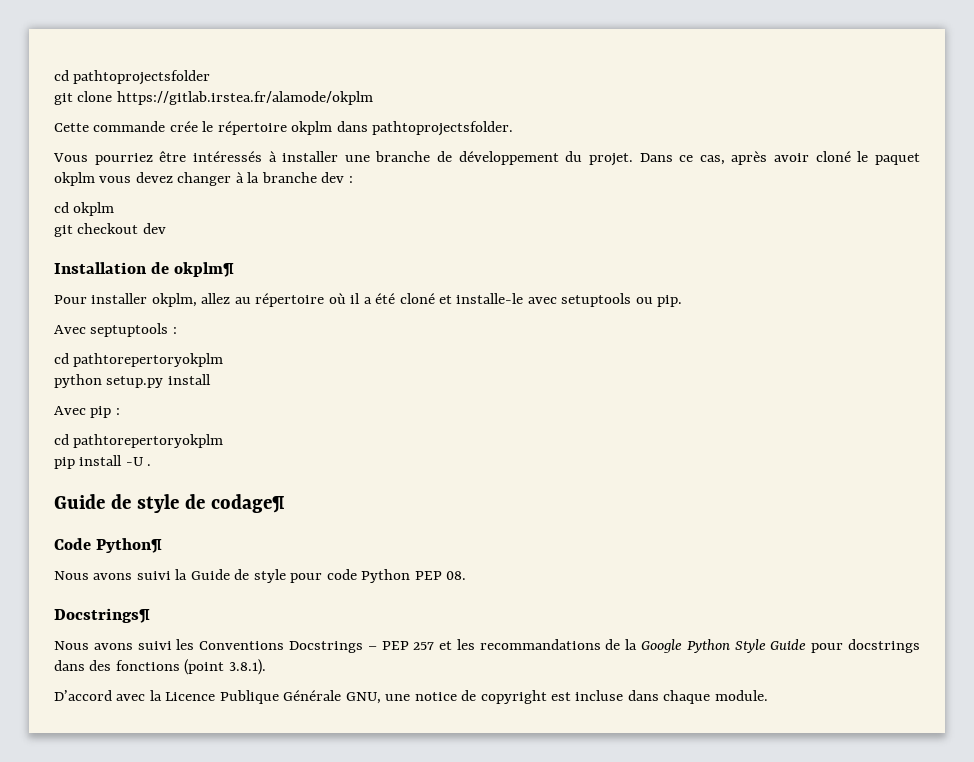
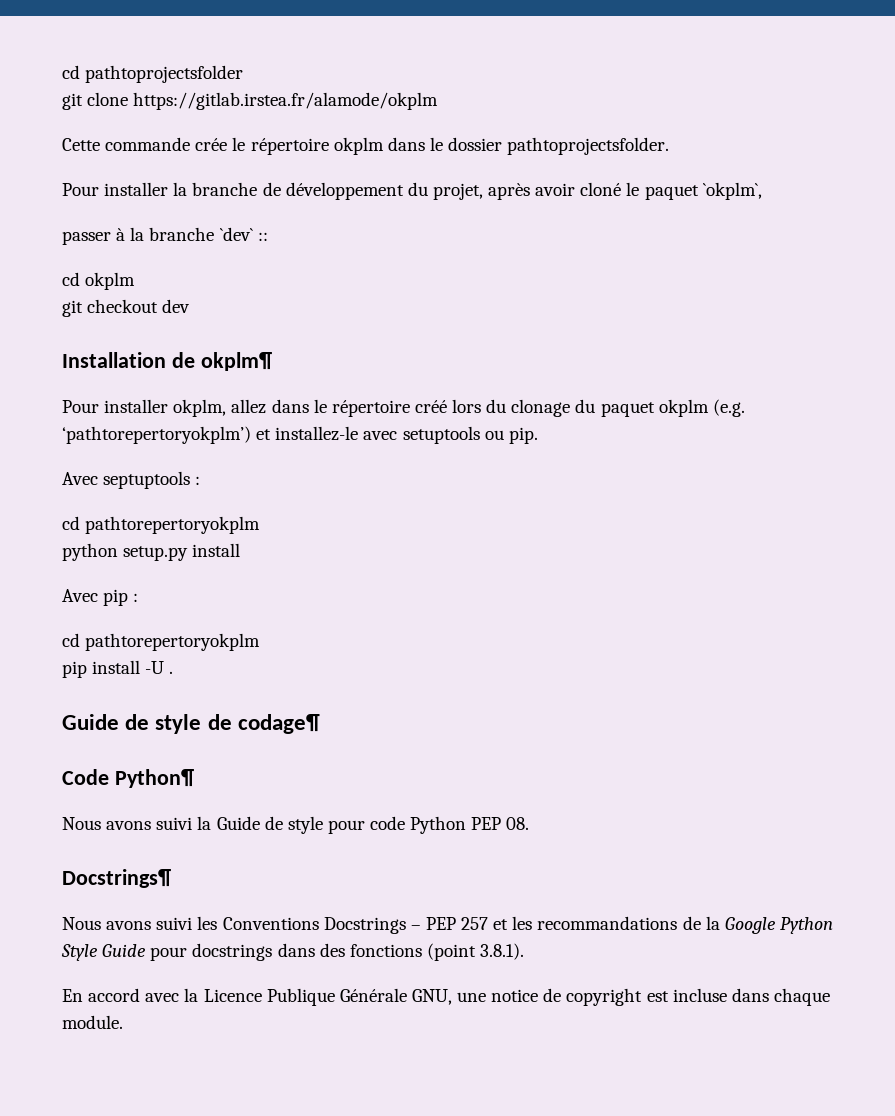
(368, 126) none -> [429,137,503,151] le dossier
[53,151,725,166] Vous pourriez être intéressés à installer une branche de développement du projet. Dans ce cas, -> [62,182,483,200] Pour installer la branche de développement du projet,
[54,172,232,186] okplm vous devez changer -> [702,182,762,200] [62,231,111,245] `okplm`, // passer
[321,172,353,183] dev : -> [219,227,268,241] `dev` ::
[234,293,524,307] au répertoire où il a été cloné et installe-le -> [271,399,745,417] [62,426,359,444] dans le répertoire créé lors du clonage du paquet okplm (e.g. ‘pathtorepertoryokplm’) et installez-le
[54,690,112,701] D’accord -> [62,988,141,1002] En accord

